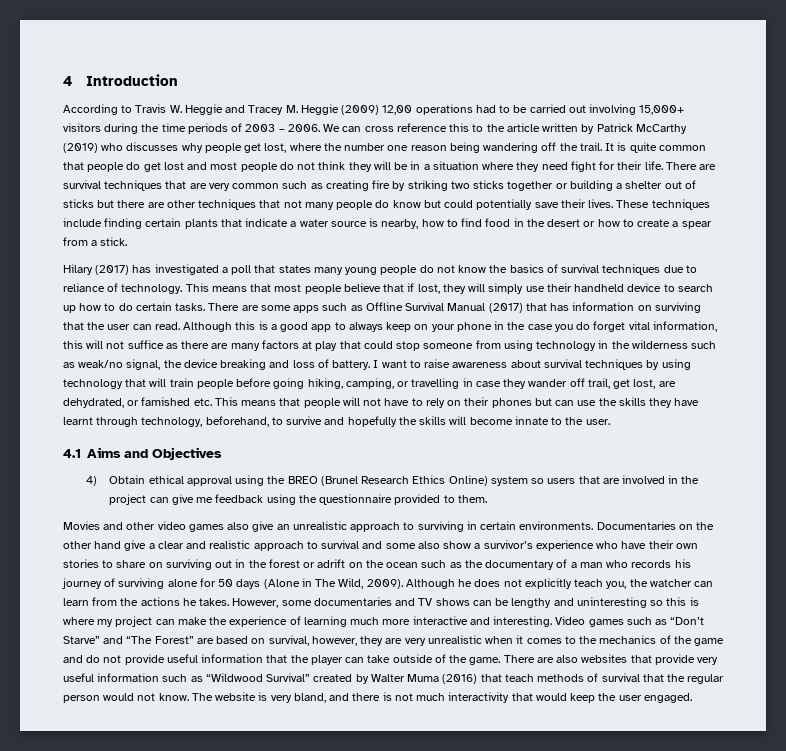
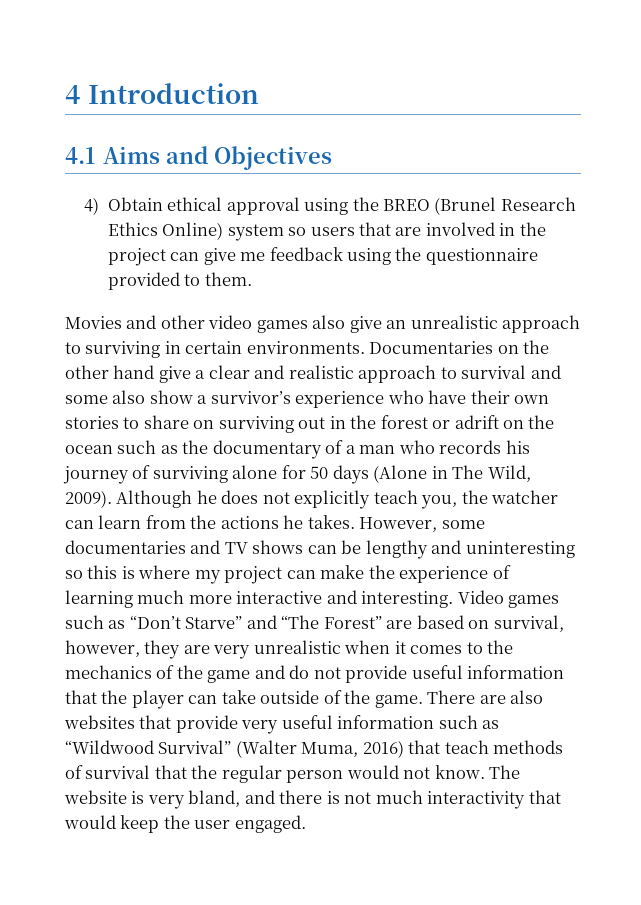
[63,104,685,115] [63,123,687,134] [63,142,706,153] [63,161,717,172] [63,180,696,191] [63,199,710,210] [63,218,712,229] [63,237,128,246] [63,264,697,275] [63,283,713,294] [63,302,701,313] [63,321,717,332] [63,340,717,351] [63,359,691,370] [63,378,676,389] [63,397,700,408] [63,416,610,427] // According to Travis W. Heggie and Tracey M. Heggie (2009) 12,00 operations had to be carried out involving 15,000+ visitors during the time periods of 2003 – 2006. We can cross reference this to the article written by Patrick McCarthy (2019) who discusses why people get lost, where the number one reason being wandering off the trail. It is quite common that people do get lost and most people do not think they will be in a situation where they need fight for their life. There are survival techniques that are very common such as creating fire by striking two sticks together or building a shelter out of sticks but there are other techniques that not many people do know but could potentially save their lives. These techniques include finding certain plants that indicate a water source is nearby, how to find food in the desert or how to create a spear from a stick. // Hilary (2017) has investigated a poll that states many young people do not know the basics of survival techniques due to reliance of technology. This means that most people believe that if lost, they will simply use their handheld device to search up how to do certain tasks. There are some apps such as Offline Survival Manual (2017) that has information on surviving that the user can read. Although this is a good app to always keep on your phone in the case you do forget vital information, this will not suffice as there are many factors at play that could stop someone from using technology in the wilderness such as weak/no signal, the device breaking and loss of battery. I want to raise awareness about survival techniques by using technology that will train people before going hiking, camping, or travelling in case they wander off trail, get lost, are dehydrated, or famished etc. This means that people will not have to rely on their phones but can use the skills they have learnt through technology, beforehand, to survive and hopefully the skills will become innate to the user. -> (260, 93) none
[313,674,478,684] created by Walter Muma (2016) -> [235,740,404,758] (Walter Muma, 2016)

